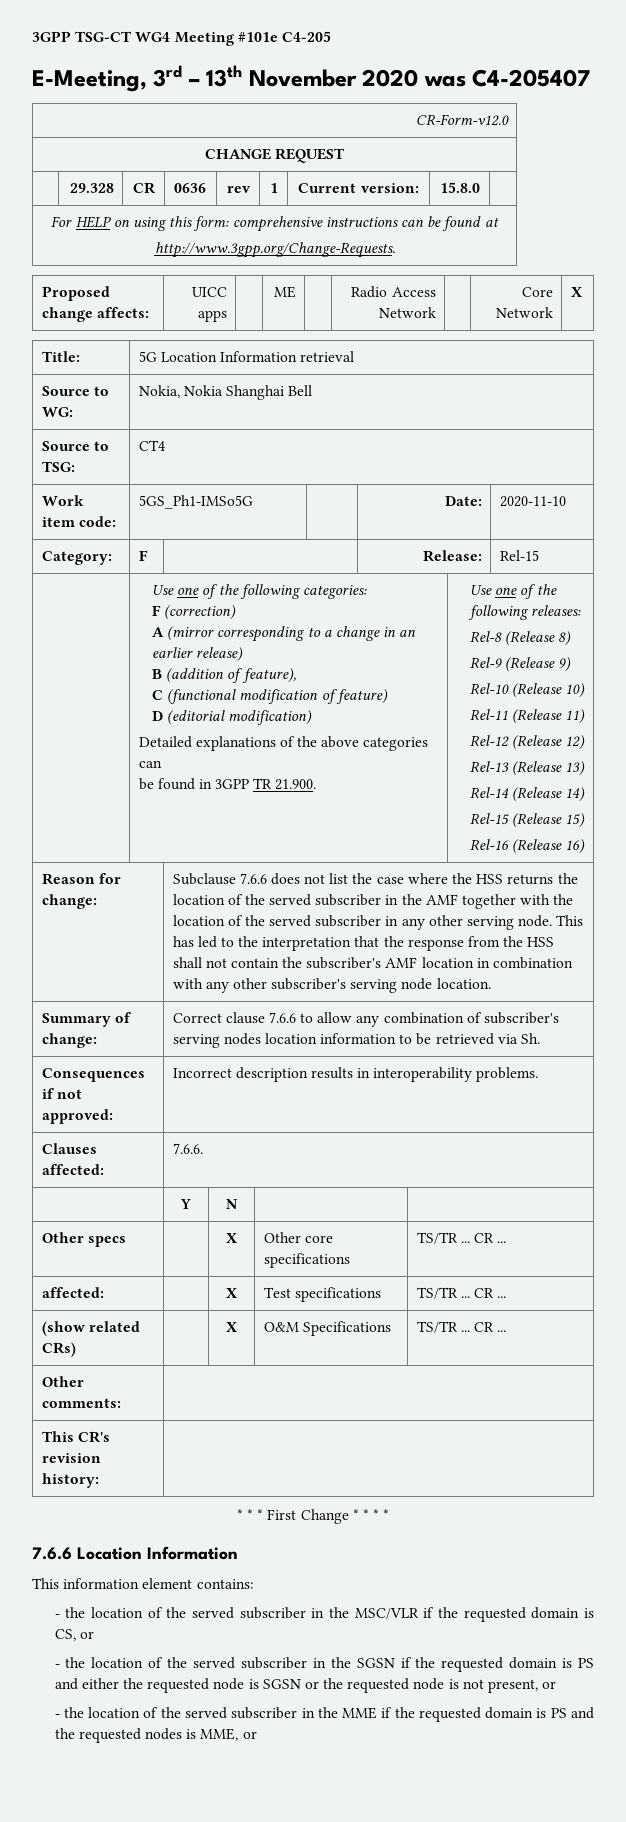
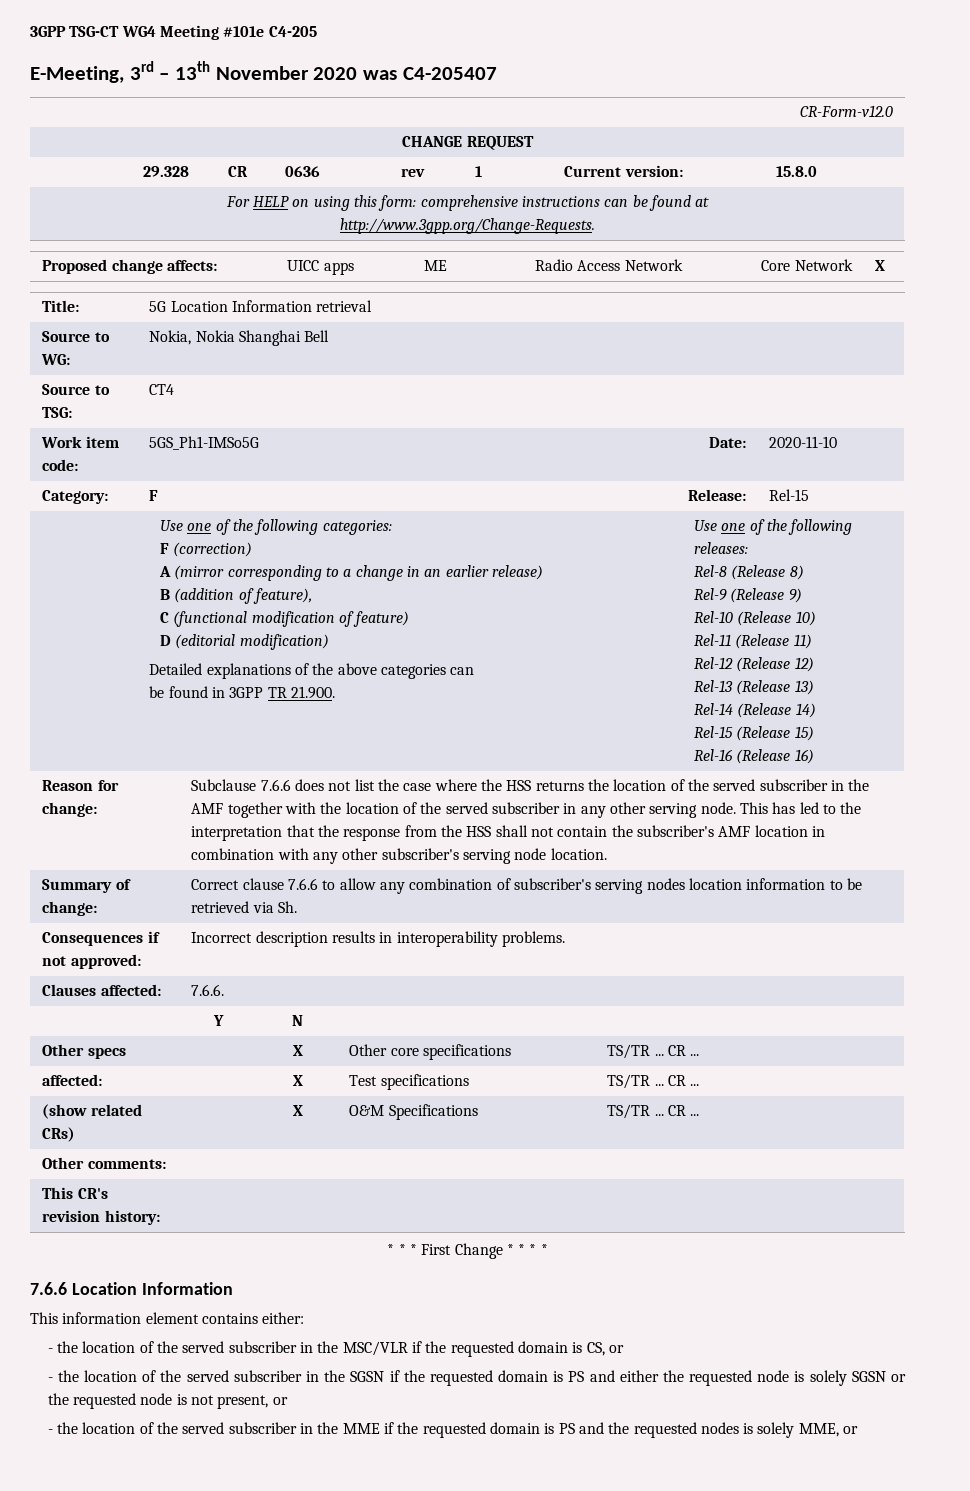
[196,1579,254,1589] contains: -> [201,1312,305,1324] contains either:
(259, 1684) none -> [809,1370,847,1386] solely
(197, 1734) none -> [757,1422,795,1438] solely

